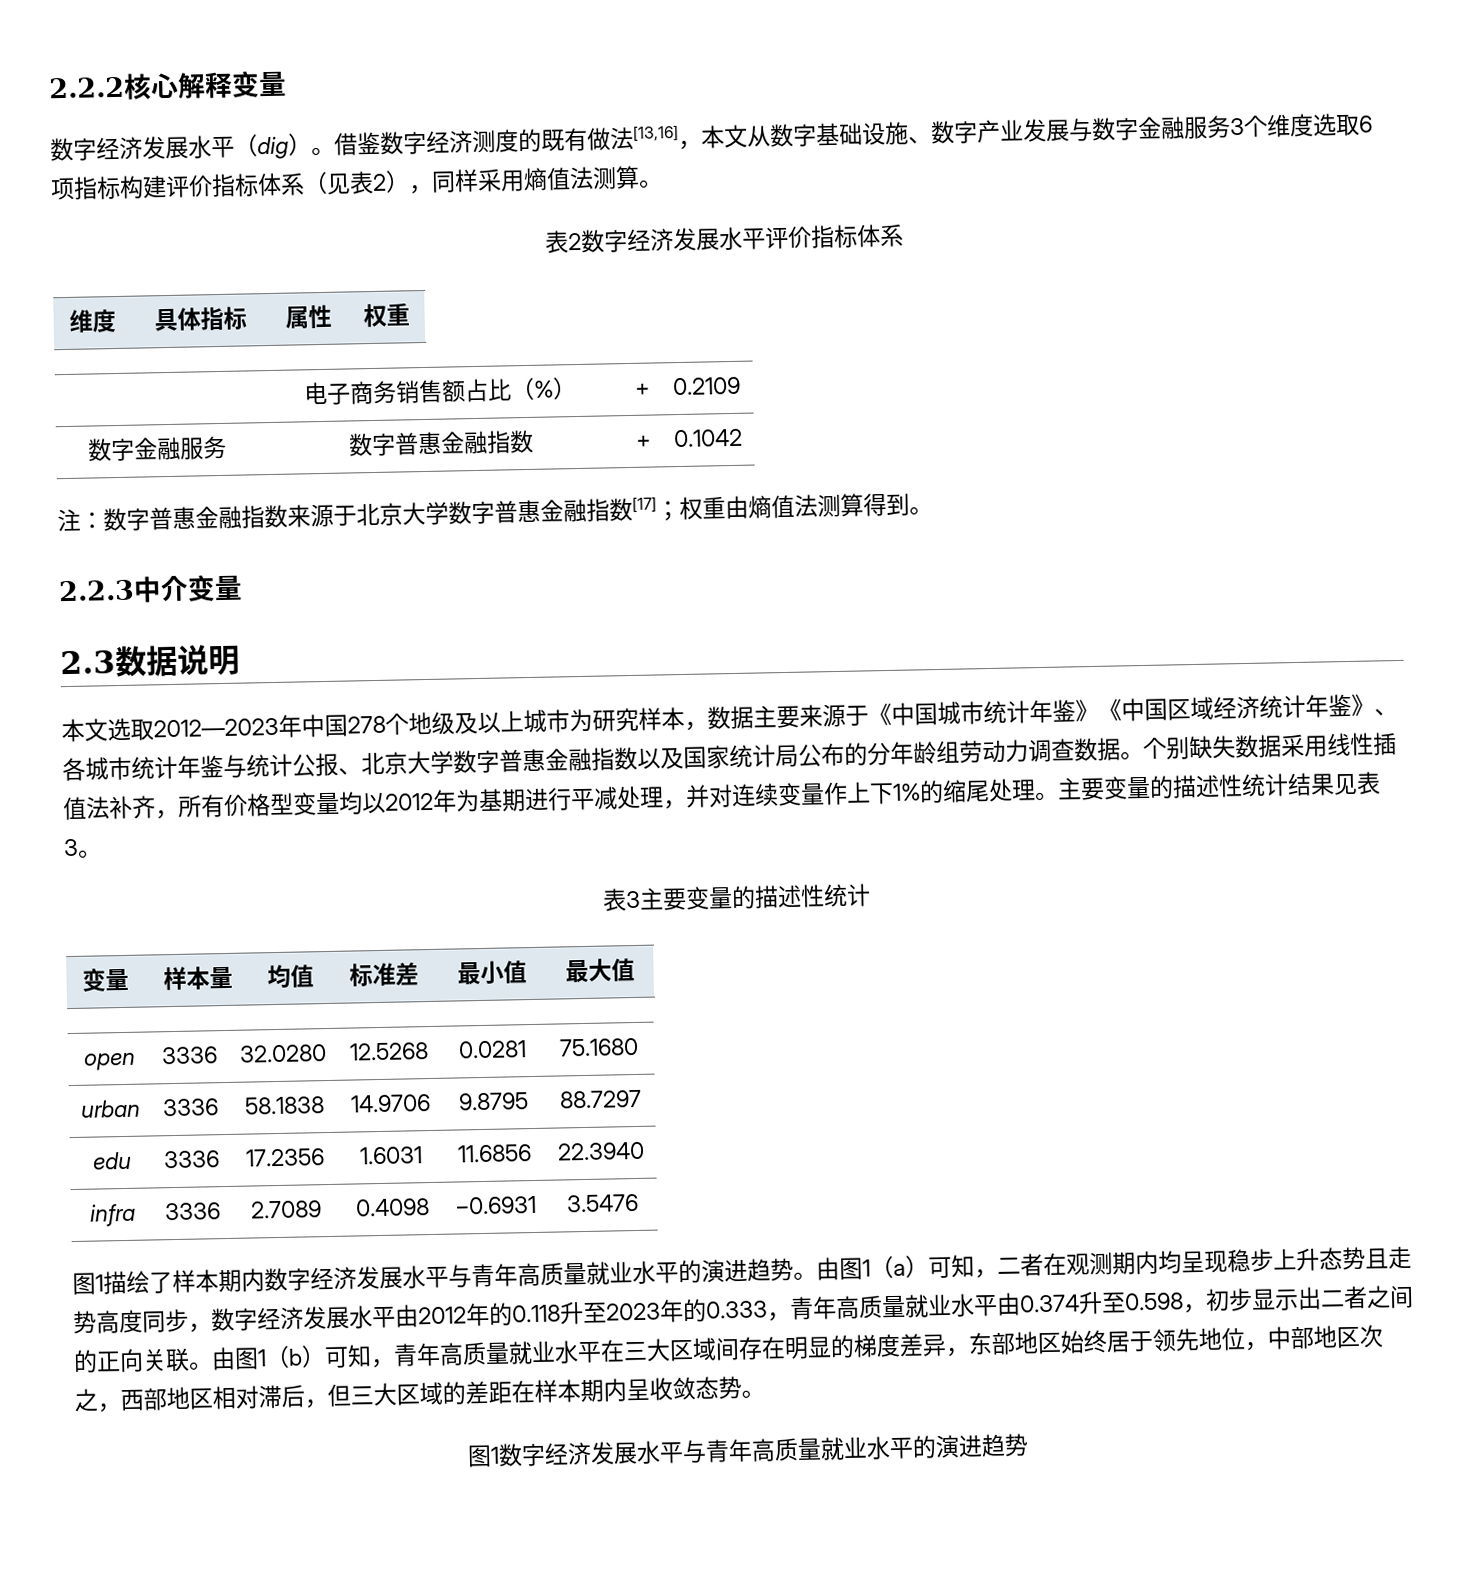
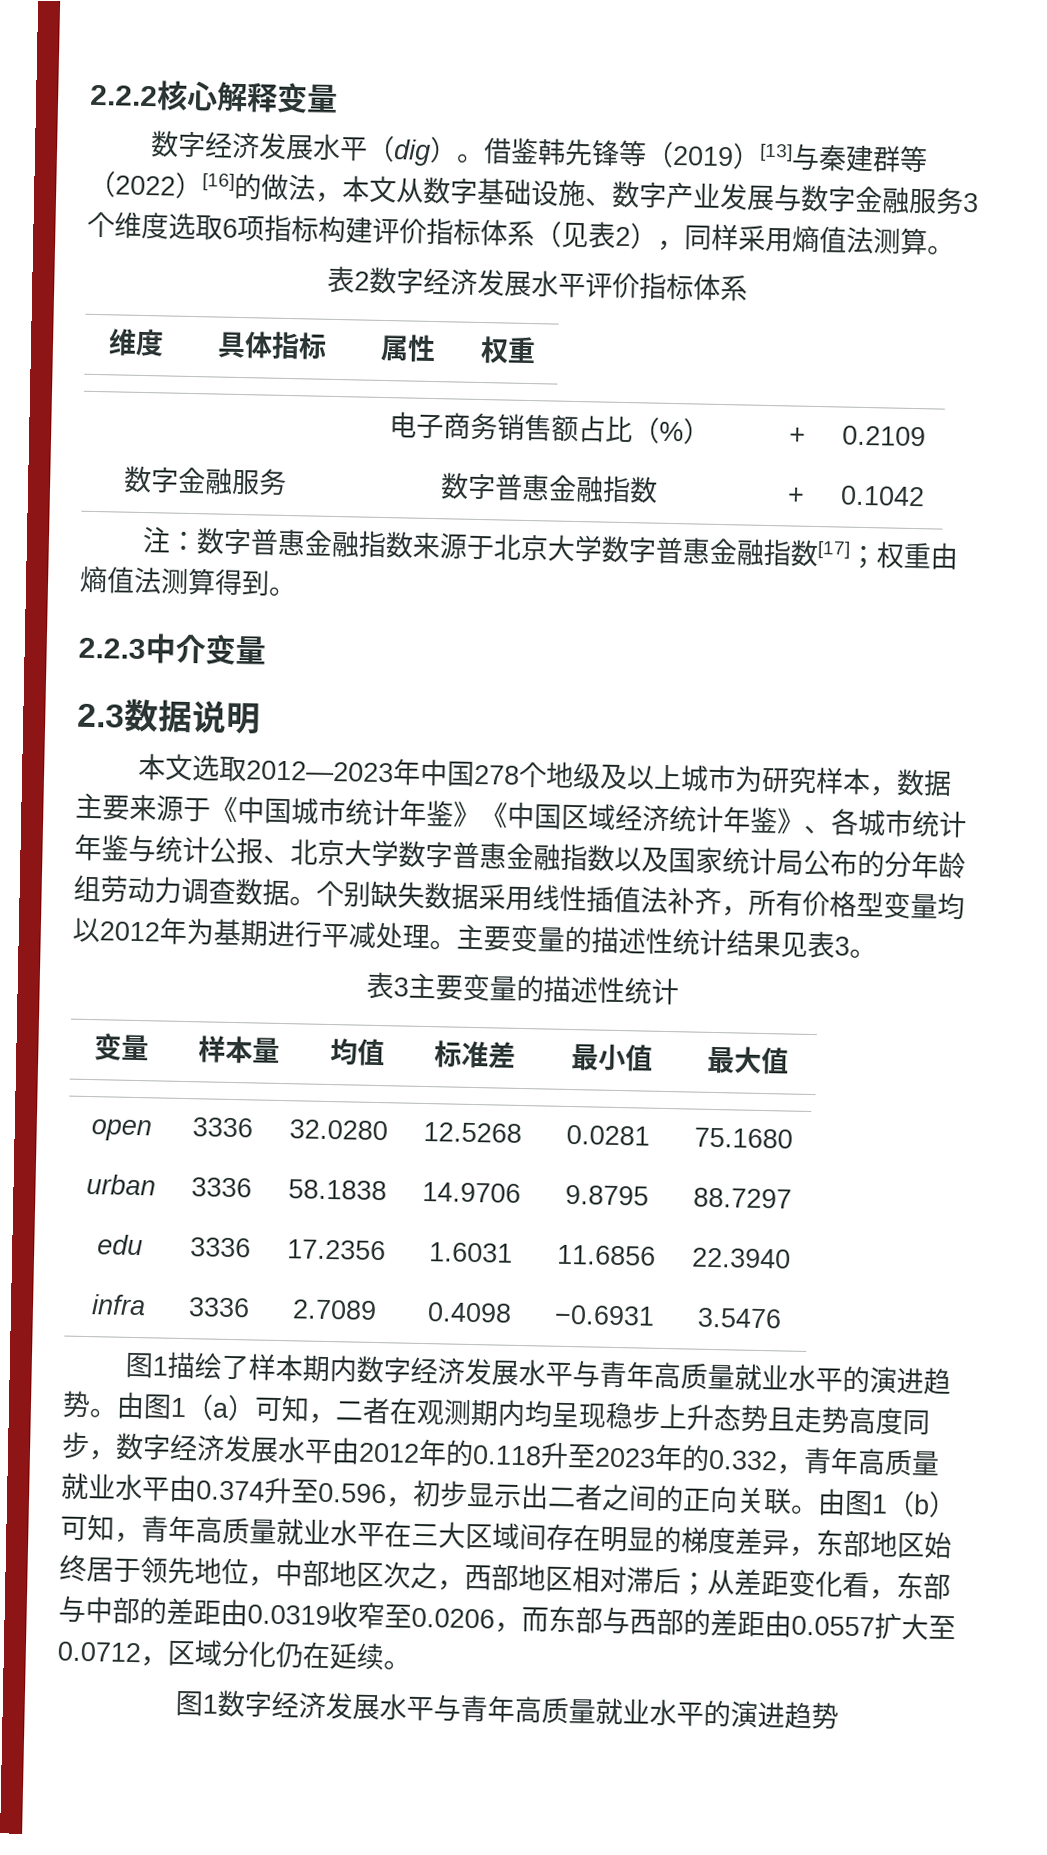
[380,124,679,155] 数字经济测度的既有做法[13,16] -> [536,138,928,173] [88,170,316,202] 韩先锋等（2019）[13]与秦建群等（2022）[16]的做法
[663,778,1036,810] ，并对连续变量作上下1%的缩尾处理 -> (431, 936) none
[705,1300,768,1319] 0.333 -> [708,1449,778,1471] 0.332
[1124,1292,1184,1311] 0.598 -> [318,1482,387,1504] 0.596
[304,1375,742,1409] ，但三大区域的差距在样本期内呈收敛态势 -> [680,1568,951,1601] [58,1595,956,1641] [57,1639,385,1671] ；从差距变化看，东部与中部的差距由0.0319收窄至0.0206，而东部与西部的差距由0.0557扩大至0.0712，区域分化仍在延续

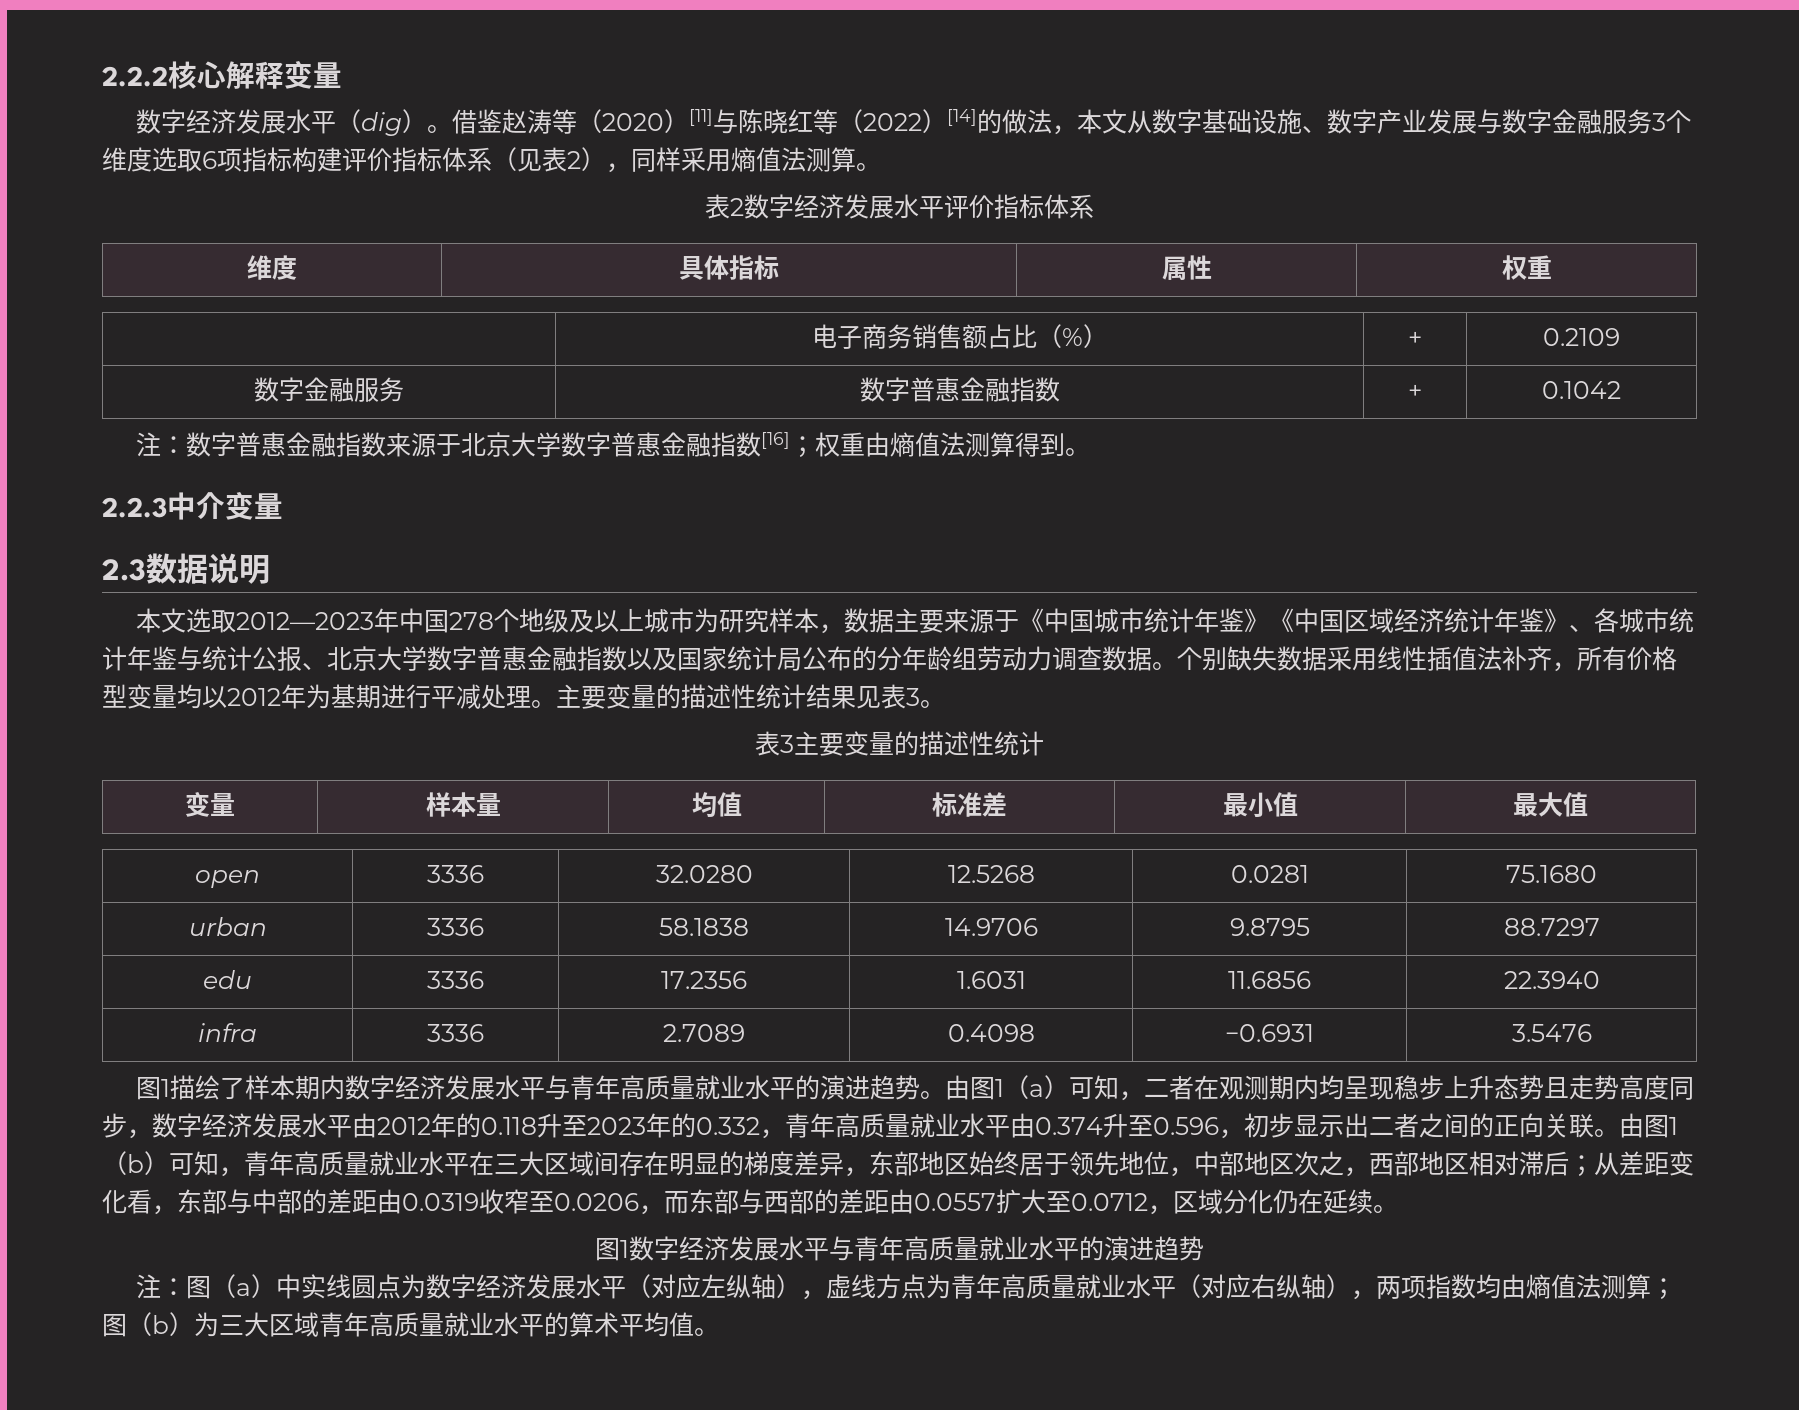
[536,138,901,173] 韩先锋等（2019）[13]与秦建群 -> [501,109,813,134] 赵涛等（2020）[11]与陈晓红
[202,173,235,191] [16] -> [946,109,977,126] [14]
[816,541,851,559] [17] -> [760,432,790,449] [16]
(839, 1716) none -> [135,1274,1676,1300] [102,1312,719,1337] // 注：图（a）中实线圆点为数字经济发展水平（对应左纵轴），虚线方点为青年高质量就业水平（对应右纵轴），两项指数均由熵值法测算；图（b）为三大区域青年高质量就业水平的算术平均值。

